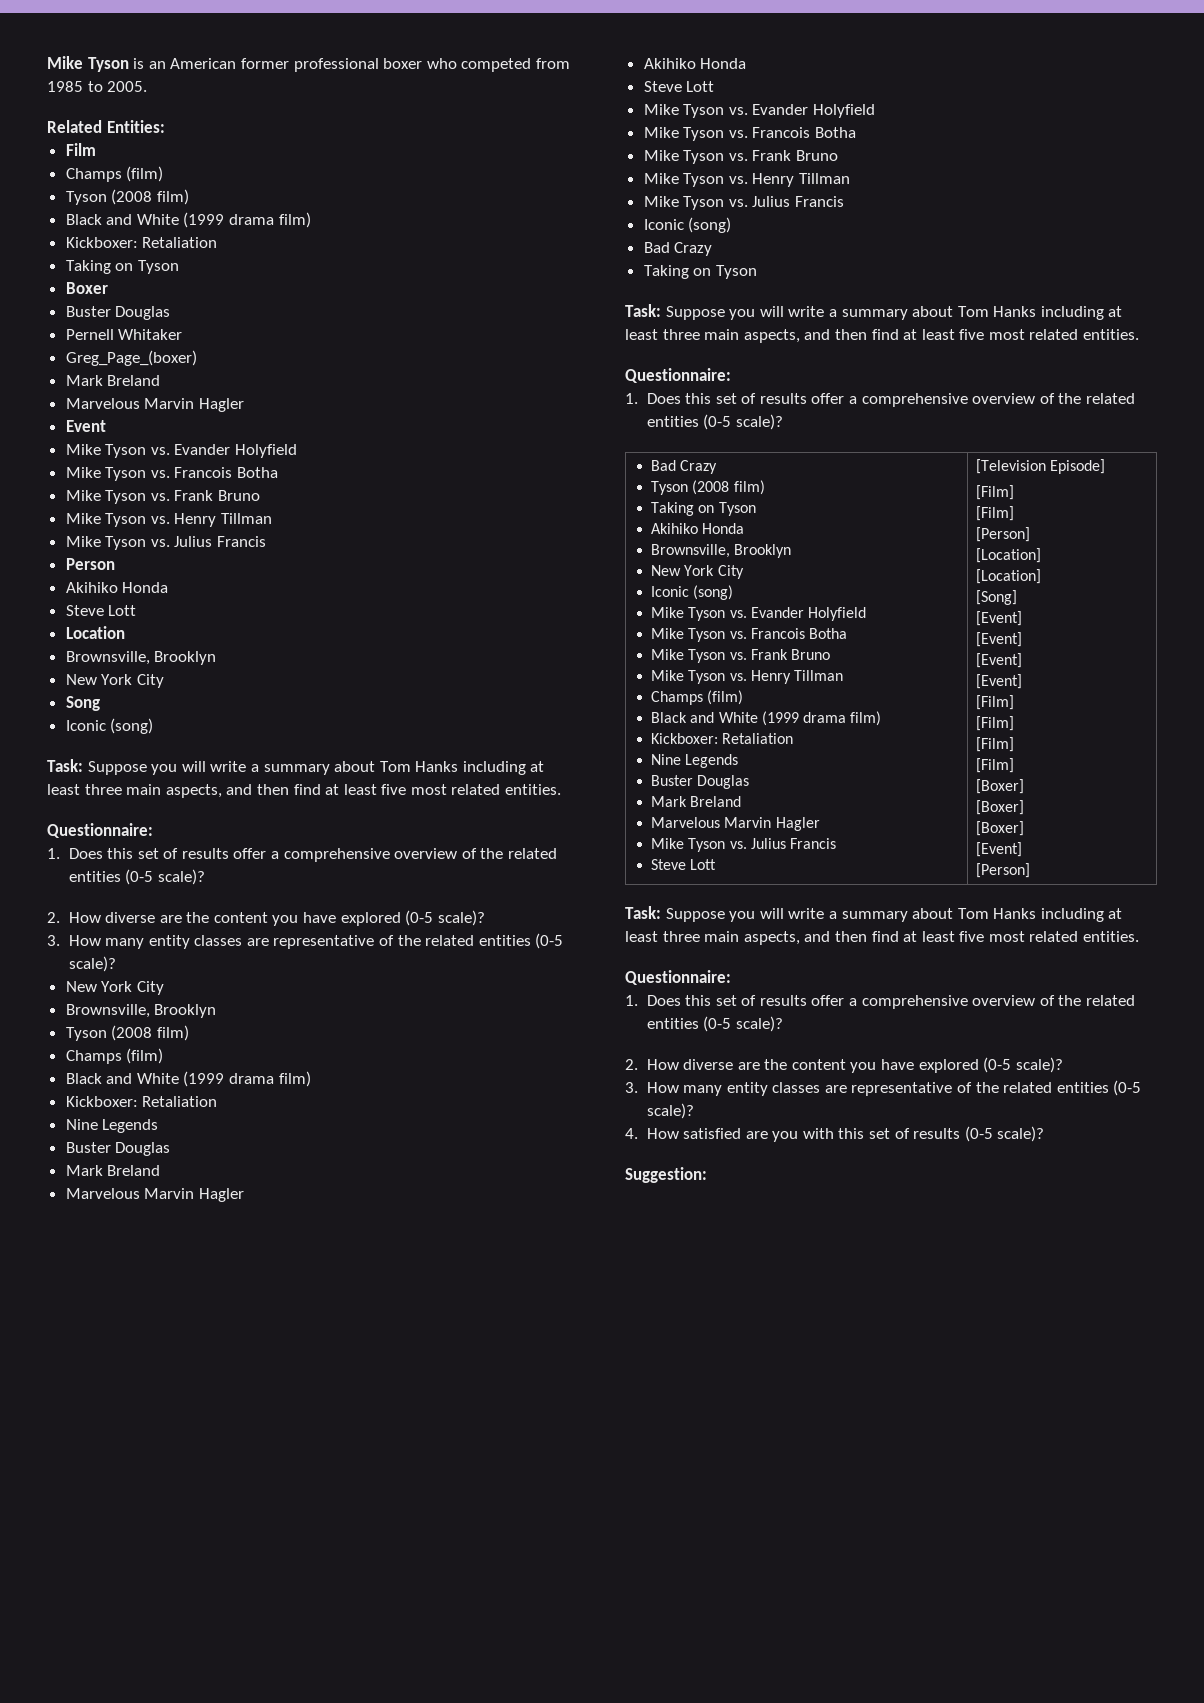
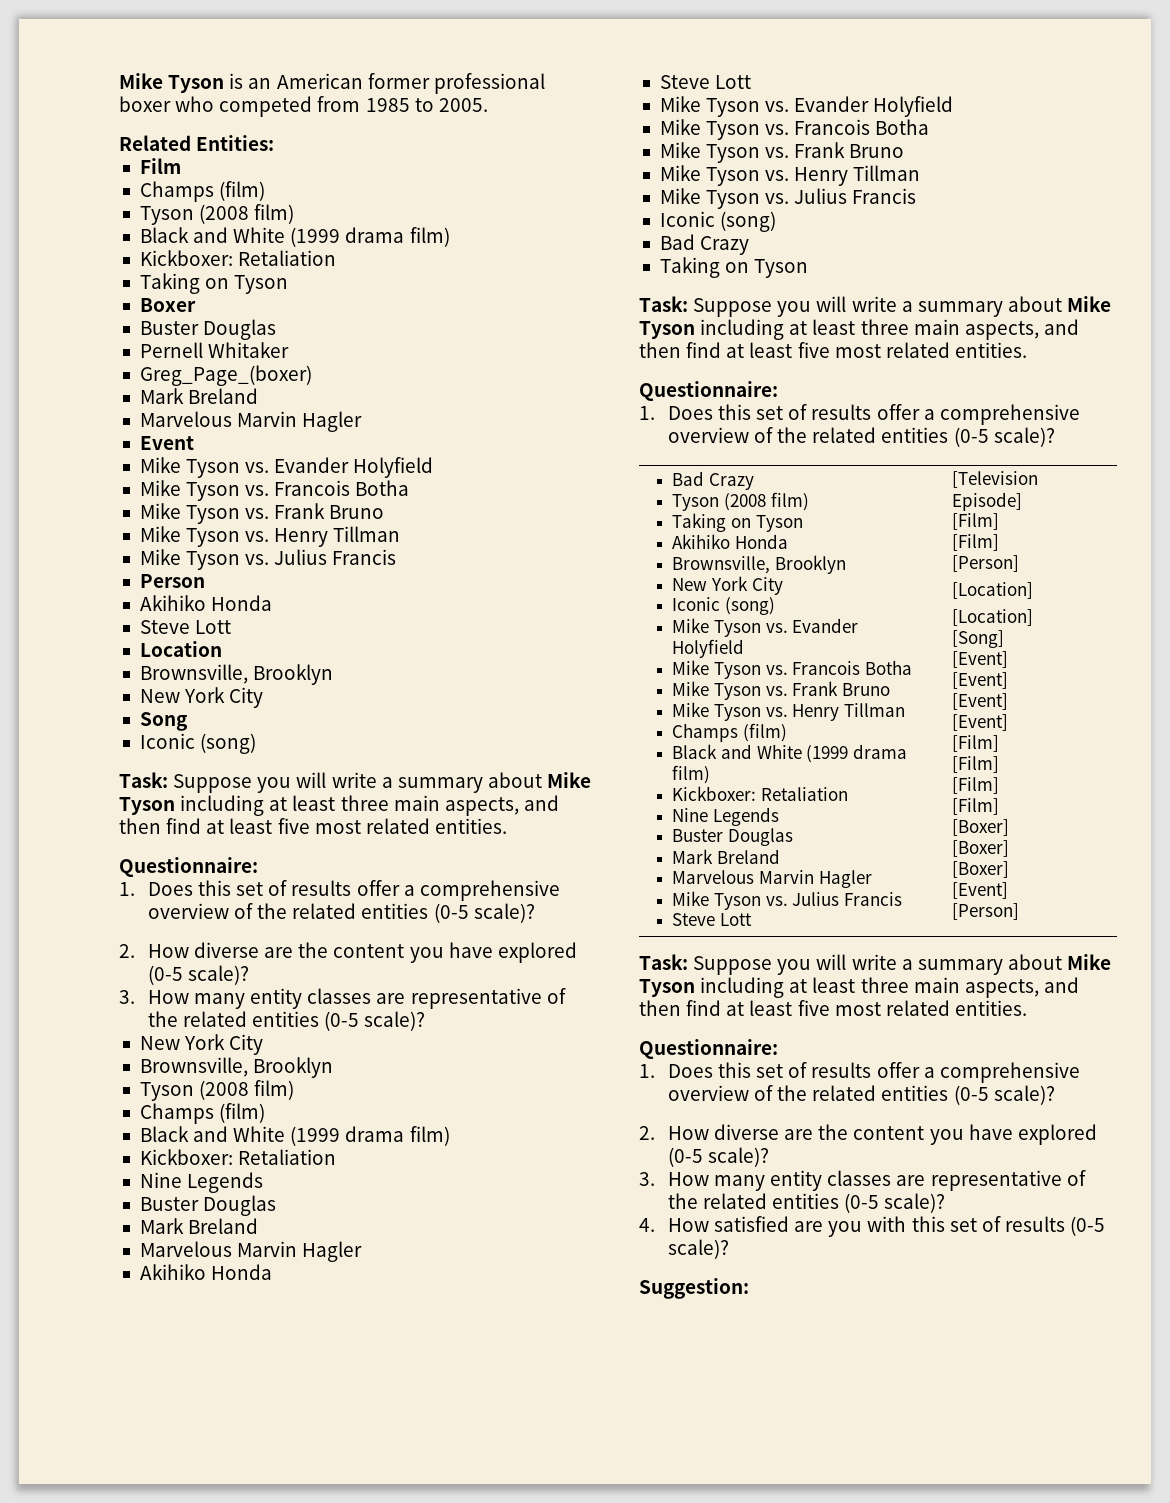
[379,761,459,772] Tom Hanks -> [547,772,592,788] [119,797,175,815] Mike Tyson
[957,306,1037,317] Tom Hanks -> [1067,296,1112,312] [639,321,695,339] Mike Tyson
[957,908,1037,919] Tom Hanks -> [1067,954,1112,970] [639,979,695,997] Mike Tyson

